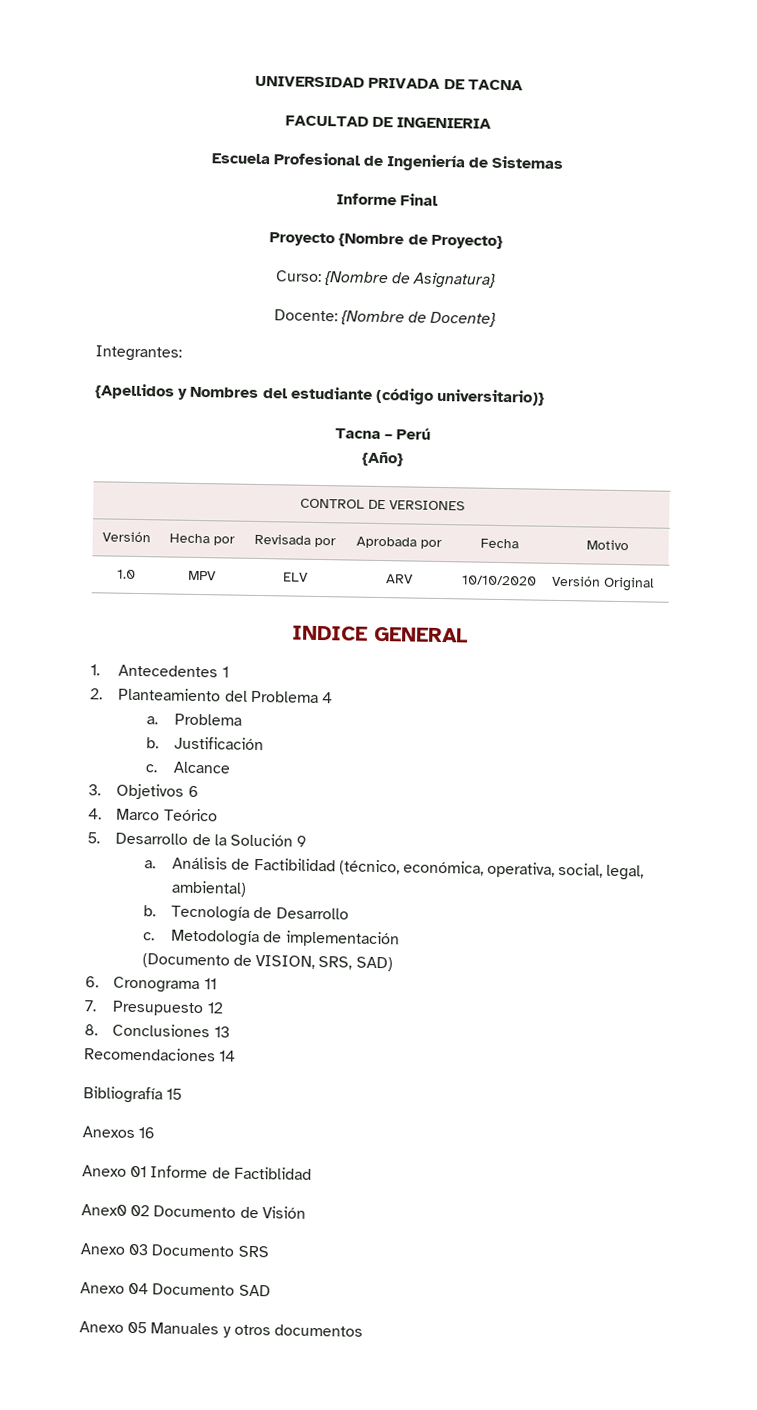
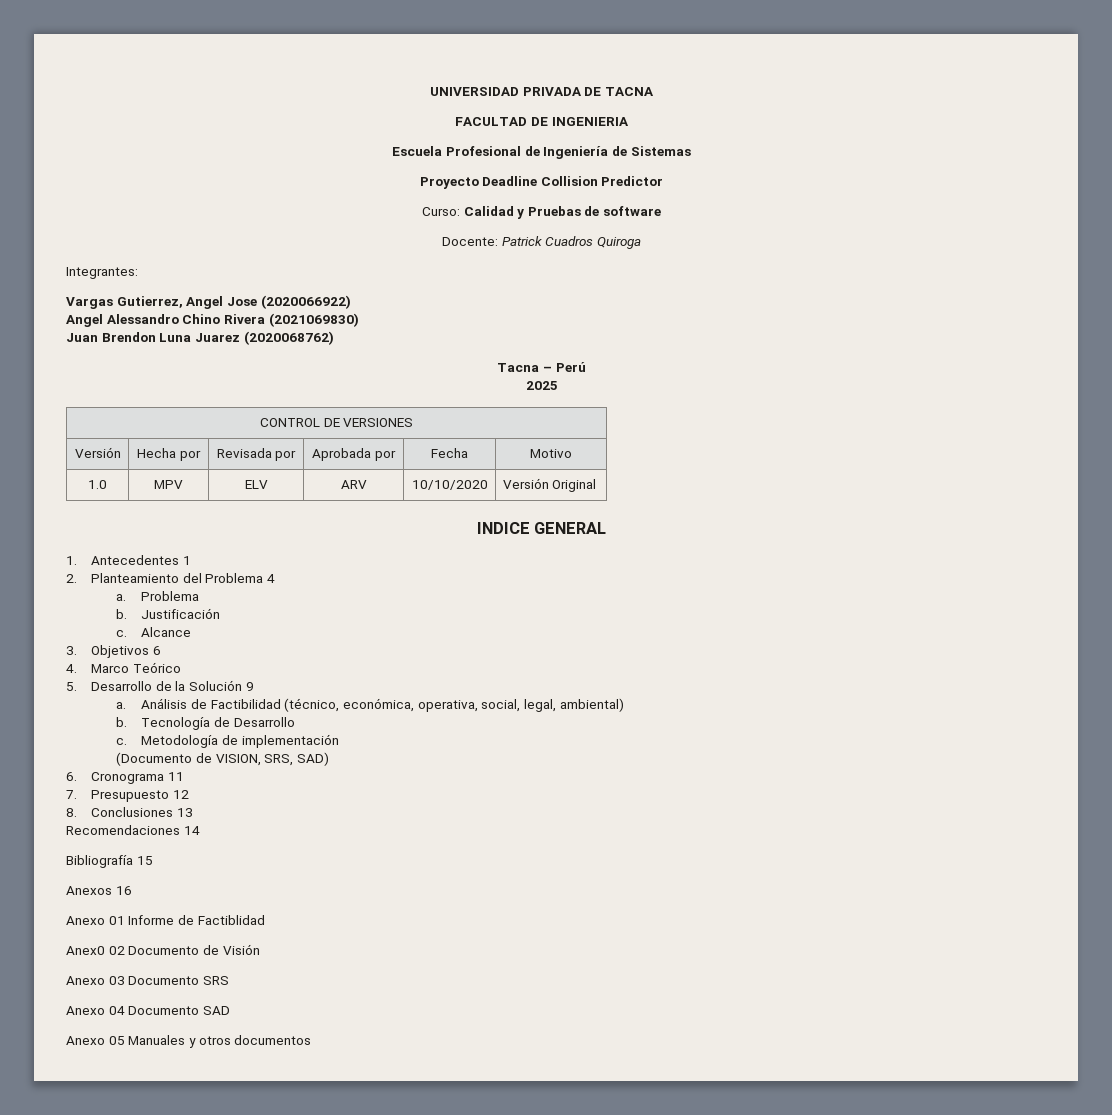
[335,193,439,206] // Informe Final -> (691, 151) none
[338,233,503,249] [275,270,497,289] [273,309,497,327] [95,345,182,362] [95,383,546,406] {Nombre de Proyecto} // Curso: {Nombre de Asignatura} // Docente: {Nombre de Docente} // Integrantes: // {Apellidos y Nombres del estudiante (código universitario)} -> [482,176,664,186] [421,206,662,219] [442,236,641,249] [66,267,138,279] [66,295,351,309] [66,313,359,327] [66,331,334,345] Deadline Collision Predictor // Curso: Calidad y Pruebas de software // Docente: Patrick Cuadros Quiroga // Integrantes: // Vargas Gutierrez, Angel Jose (2020066922) // Angel Alessandro Chino Rivera (2021069830) // Juan Brendon Luna Juarez (2020068762)
[361,451,404,467] {Año} -> [525,381,558,390] 2025

